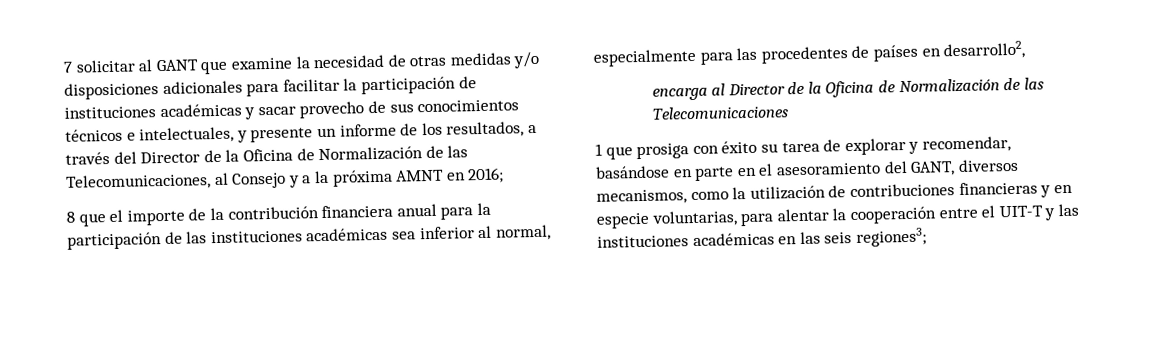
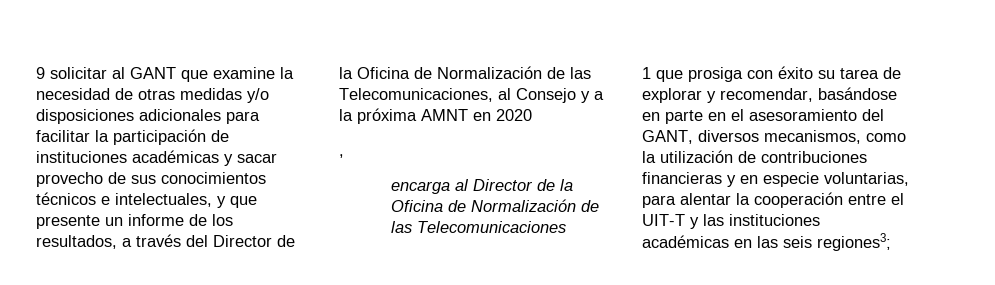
[63,61,73,73] 7 -> [36,67,45,79] 9
(248, 136) none -> [230,196,257,208] que
[467,167,505,184] [66,202,491,227] [67,224,551,250] [593,40,1026,67] 2016; // 8 que el importe de la contribución financiera anual para la participación de las instituciones académicas sea inferior al normal, especialmente para las procedentes de países en desarrollo2, -> [496,109,532,121] [339,154,344,158] 2020 // ,

